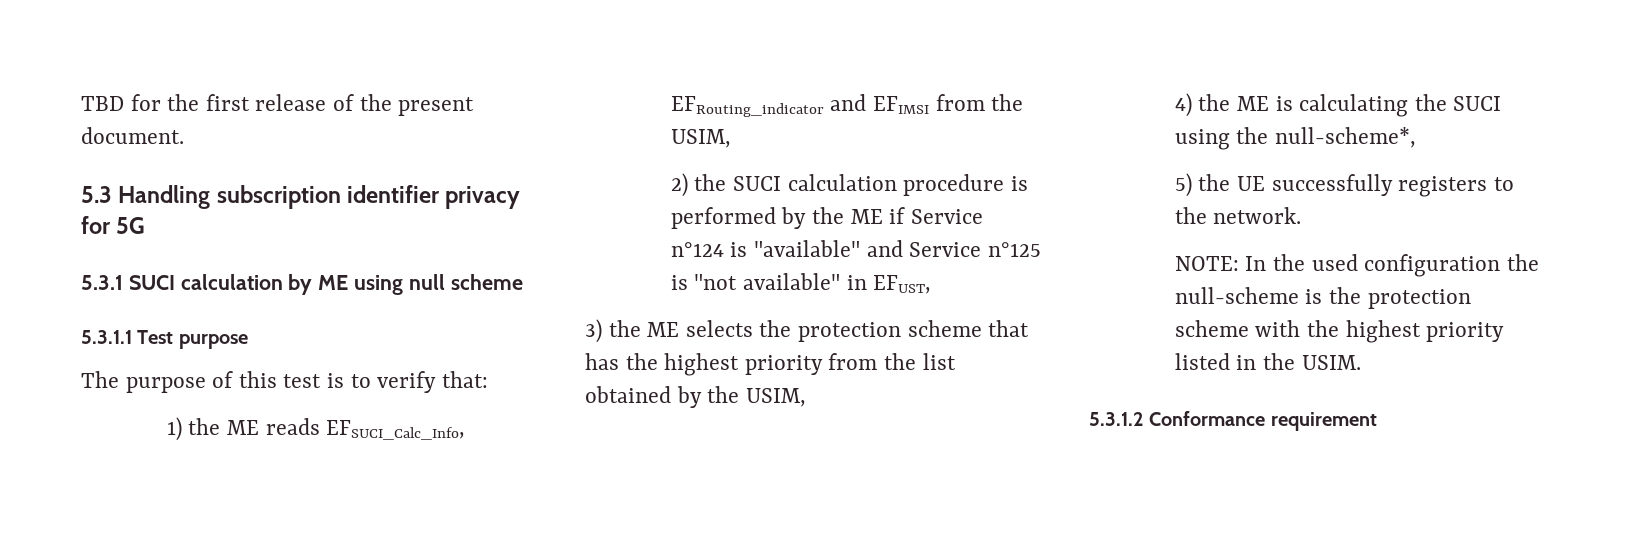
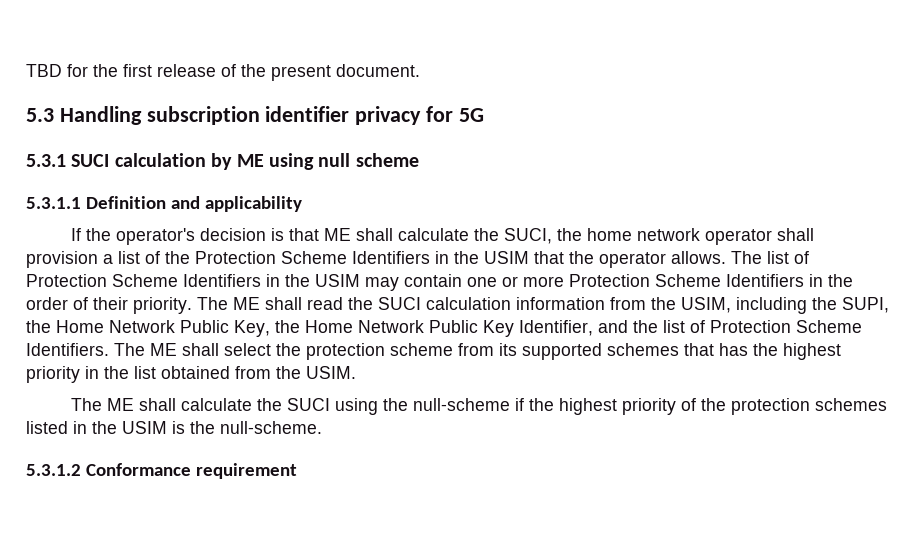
[137,330,248,349] [81,371,488,393] [166,417,466,441] [670,94,1024,117] [670,129,731,148] [670,173,1028,197] [670,207,983,229] [670,240,1041,257] [670,273,932,294] [585,319,982,343] Test purpose // The purpose of this test is to verify that: // 1) the ME reads EFSUCI_Calc_Info, EFRouting_indicator and EFIMSI from the USIM, // 2) the SUCI calculation procedure is performed by the ME if Service n°124 is "available" and Service n°125 is "not available" in EFUST, // 3) the ME selects the protection scheme -> [85,196,302,212] [70,228,814,245] [26,251,809,268] [26,274,853,291] [26,297,889,314] [26,320,862,337] [26,343,679,360] Definition and applicability // If the operator's decision is that ME shall calculate the SUCI, the home network operator shall provision a list of the Protection Scheme Identifiers in the USIM that the operator allows. The list of Protection Scheme Identifiers in the USIM may contain one or more Protection Scheme Identifiers in the order of their priority. The ME shall read the SUCI calculation information from the USIM, including the SUPI, the Home Network Public Key, the Home Network Public Key Identifier, and the list of Protection Scheme Identifiers. The ME shall select the protection scheme from its supported schemes
[828,353,878,370] from -> [85,366,99,379] in
[676,386,806,408] [1174,93,1502,117] [1174,127,1416,150] [1174,173,1514,197] [1174,207,1302,224] [1174,254,1539,277] [1174,287,1471,309] [1174,320,1505,343] [1174,353,1361,370] by the USIM, // 4) the ME is calculating the SUCI using the null-scheme*, // 5) the UE successfully registers to the network. // NOTE: In the used configuration the null-scheme is the protection scheme with the highest priority listed in the USIM. -> [235,366,356,379] [70,398,887,415] [26,421,322,434] from the USIM. // The ME shall calculate the SUCI using the null-scheme if the highest priority of the protection schemes listed in the USIM is the null-scheme.

